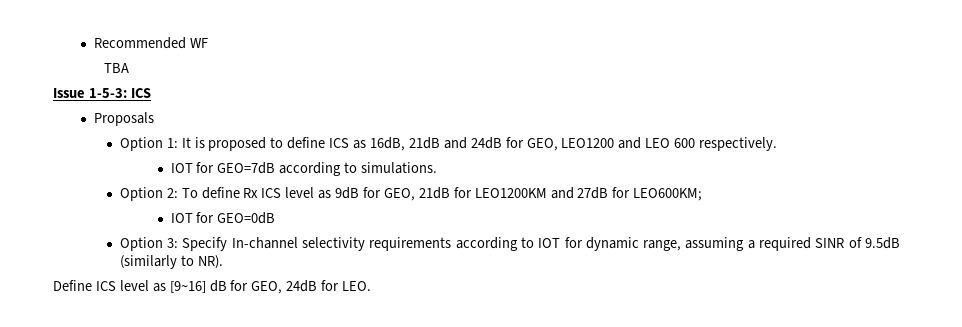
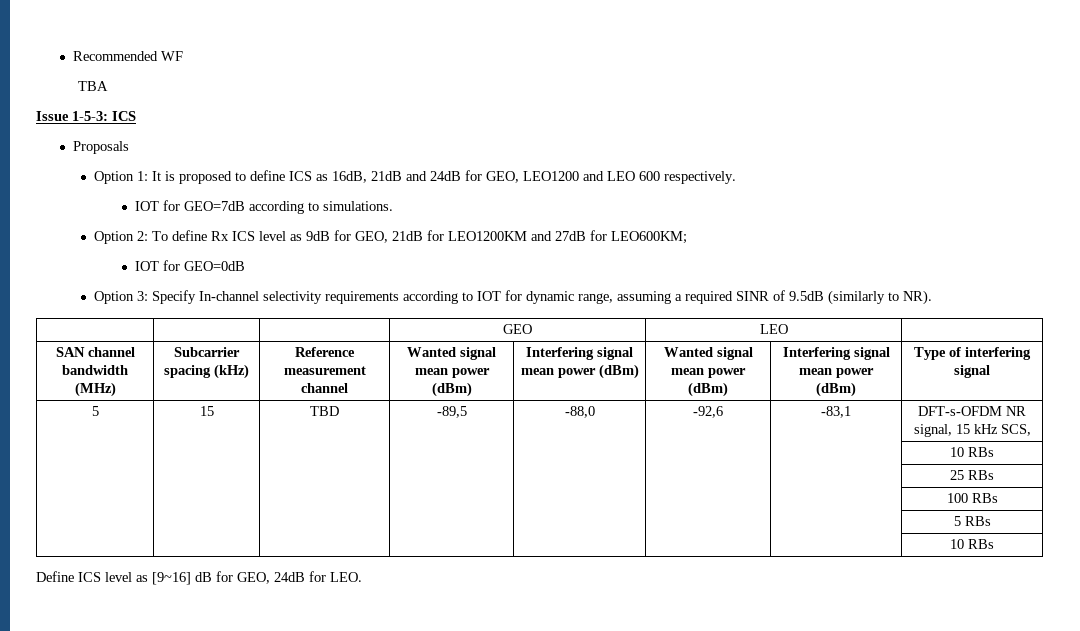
(223, 262) none -> [503,324,532,334] [759,324,788,334] [55,347,135,357] [62,365,128,375] [74,382,116,397] [174,347,240,357] [164,364,249,379] [295,347,355,357] [283,366,366,375] [301,383,348,393] [407,347,496,360] [414,368,490,378] [431,382,472,397] [526,347,634,360] [520,364,639,379] [663,347,753,360] [671,368,747,378] [688,382,729,397] [782,347,890,360] [799,368,875,378] [816,382,857,397] [914,347,1031,360] [954,365,991,378] [91,406,99,416] [199,406,214,416] [310,406,339,416] [436,406,467,418] [564,406,595,418] [693,406,724,418] [821,406,852,418] [918,406,1026,416] [913,424,1031,437] [950,447,995,457] [950,470,995,480] [946,493,998,503] [953,516,991,526] [950,539,995,549] // | | | GEO | LEO | // SAN channel bandwidth (MHz) | Subcarrier spacing (kHz) | Reference measurement channel | Wanted signal mean power (dBm) | Interfering signal mean power (dBm) | Wanted signal mean power (dBm) | Interfering signal mean power (dBm) | Type of interfering signal // 5 | 15 | TBD | -89,5 | -88,0 | -92,6 | -83,1 | DFT-s-OFDM NR signal, 15 kHz SCS, // | | | | | | | 10 RBs // | | | | | | | 25 RBs // | | | | | | | 100 RBs // | | | | | | | 5 RBs // | | | | | | | 10 RBs

